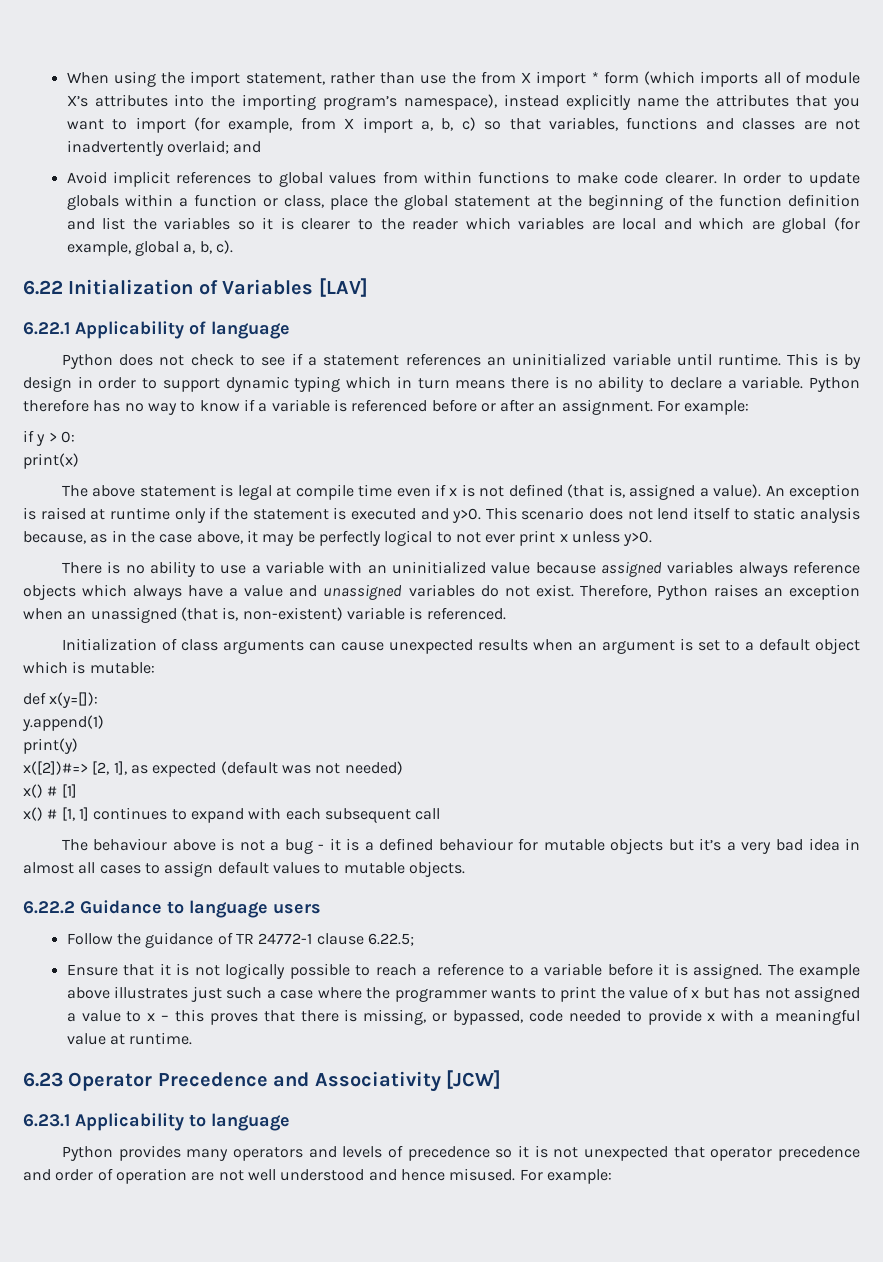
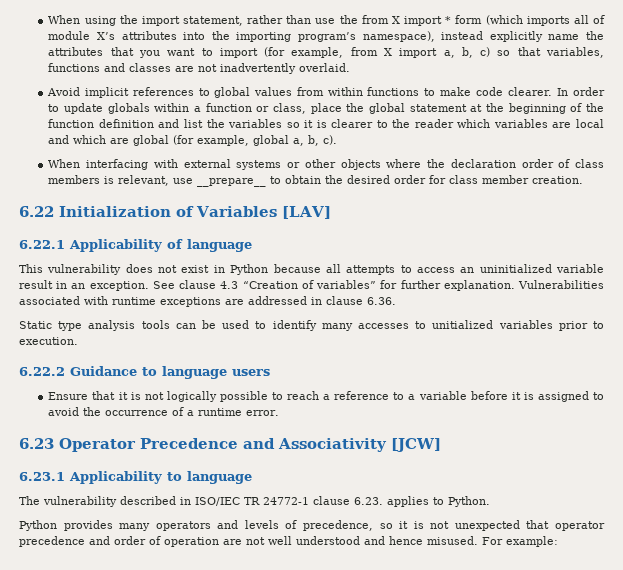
[167,140,262,154] overlaid; and -> [299,63,351,72] overlaid.
(233, 247) none -> [48,159,604,170] [48,175,584,187] // When interfacing with external systems or other objects where the declaration order of class members is relevant, use __prepare__ to obtain the desired order for class member creation.
[61,353,862,369] [23,376,860,392] [23,399,750,415] [23,430,75,446] [23,453,79,469] [61,484,860,500] [23,507,860,523] [23,530,653,546] [61,561,860,577] [23,584,860,600] [23,607,506,623] [61,638,860,654] [23,661,155,674] [23,692,99,708] [22,715,104,731] [23,738,78,754] [23,761,403,777] [23,784,77,798] [23,807,441,823] [61,838,861,854] [23,861,465,877] Python does not check to see if a statement references an uninitialized variable until runtime. This is by design in order to support dynamic typing which in turn means there is no ability to declare a variable. Python therefore has no way to know if a variable is referenced before or after an assignment. For example: // if y > 0: // print(x) // The above statement is legal at compile time even if x is not defined (that is, assigned a value). An exception is raised at runtime only if the statement is executed and y>0. This scenario does not lend itself to static analysis because, as in the case above, it may be perfectly logical to not ever print x unless y>0. // There is no ability to use a variable with an uninitialized value because assigned variables always reference objects which always have a value and unassigned variables do not exist. Therefore, Python raises an exception when an unassigned (that is, non-existent) variable is referenced. // Initialization of class arguments can cause unexpected results when an argument is set to a default object which is mutable: // def x(y=[]): // y.append(1) // print(y) // x([2])#=> [2, 1], as expected (default was not needed) // x() # [1] // x() # [1, 1] continues to expand with each subsequent call // The behaviour above is not a bug - it is a defined behaviour for mutable objects but it’s a very bad idea in almost all cases to assign default values to mutable objects. -> [19,264,604,275] [19,280,604,291] [19,296,396,307] [19,320,604,331] [19,337,78,345] This vulnerability does not exist in Python because all attempts to access an uninitialized variable result in an exception. See clause 4.3 “Creation of variables” for further explanation. Vulnerabilities associated with runtime exceptions are addressed in clause 6.36. // Static type analysis tools can be used to identify many accesses to unitialized variables prior to execution.
[66,932,414,948] // Follow the guidance of TR 24772-1 clause 6.22.5; -> (270, 372) none
[693,963,861,979] [66,986,861,1002] [66,1009,861,1025] [66,1032,193,1045] assigned. The example above illustrates just such a case where the programmer wants to print the value of x but has not assigned a value to x – this proves that there is missing, or bypassed, code needed to provide x with a meaningful value at runtime. -> [537,391,604,402] [48,407,280,416] assigned to avoid the occurrence of a runtime error.
(290, 1122) none -> [19,496,490,507] // The vulnerability described in ISO/IEC TR 24772-1 clause 6.23. applies to Python.
[407,1146,490,1161] precedence -> [303,520,373,531] precedence,

